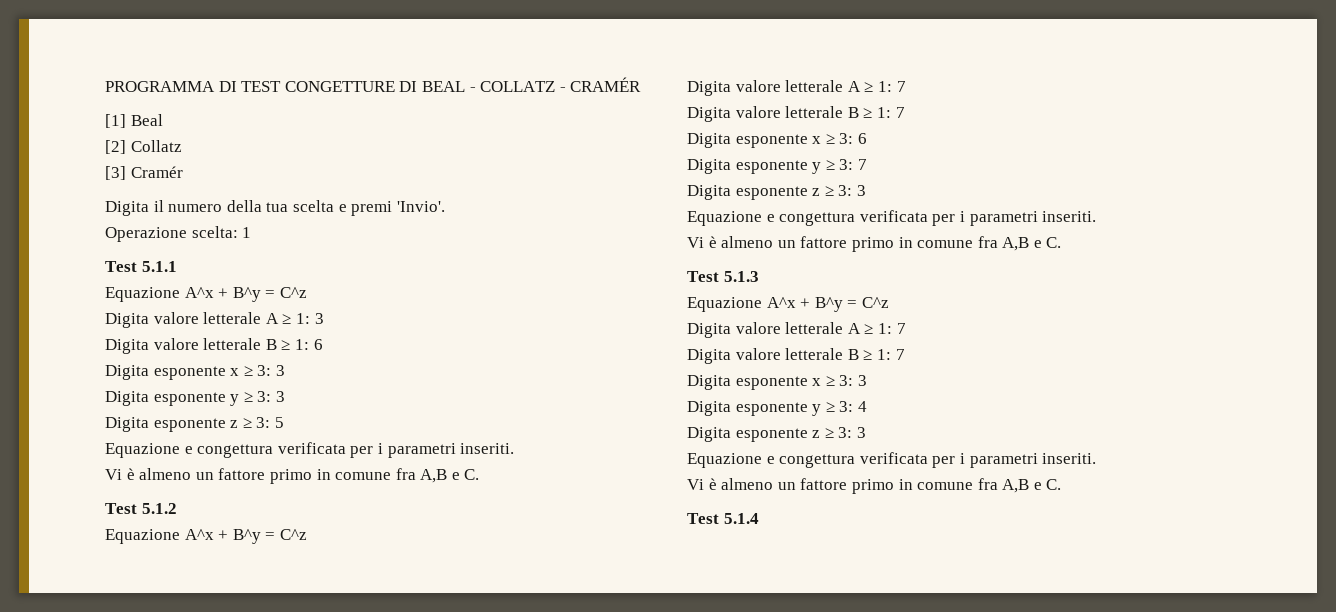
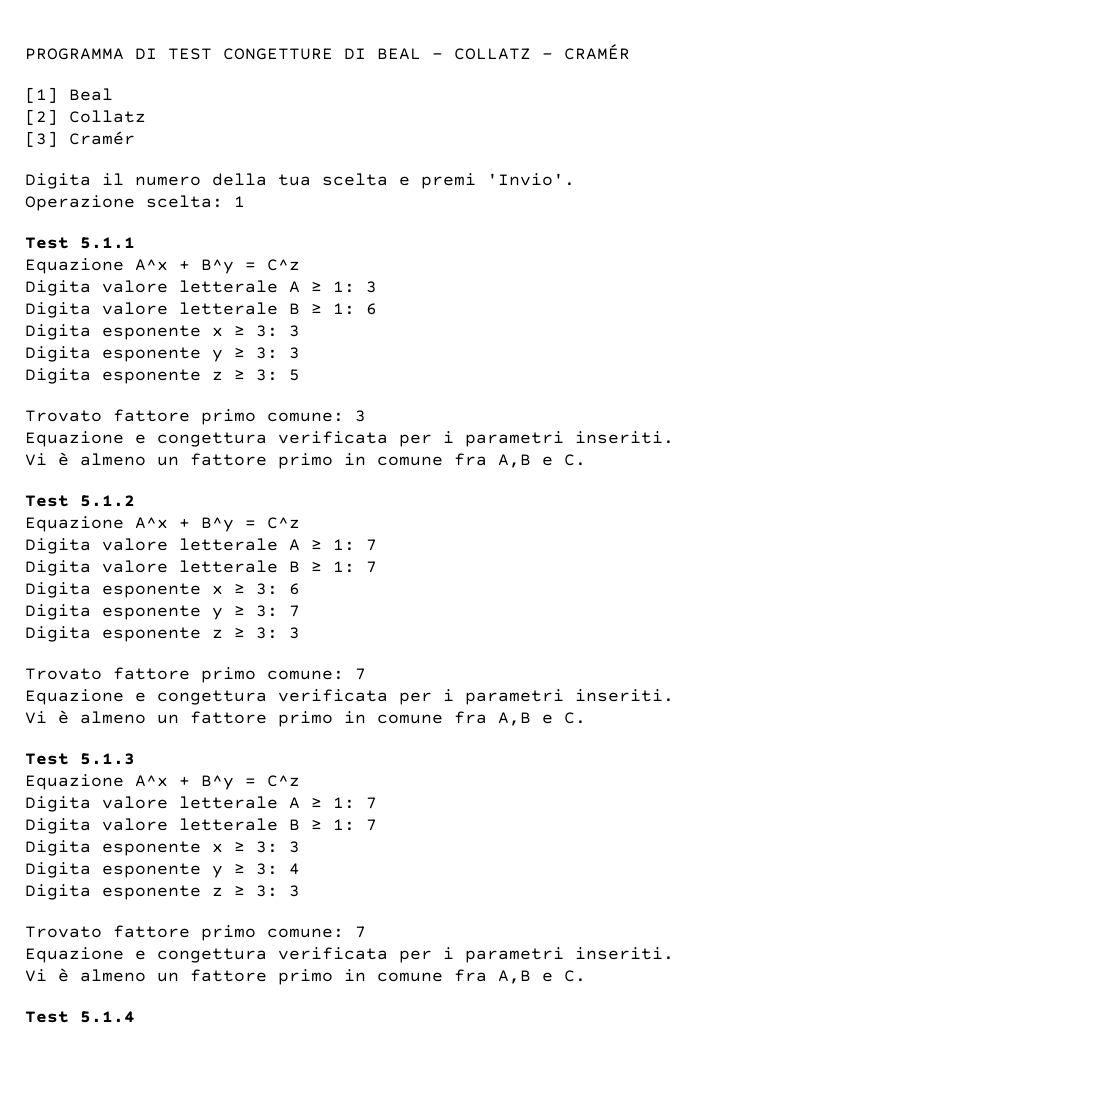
(284, 422) none -> [25,409,366,425] // Trovato fattore primo comune: 3
(866, 190) none -> [25,667,366,683] // Trovato fattore primo comune: 7
(866, 432) none -> [25,925,366,941] // Trovato fattore primo comune: 7

